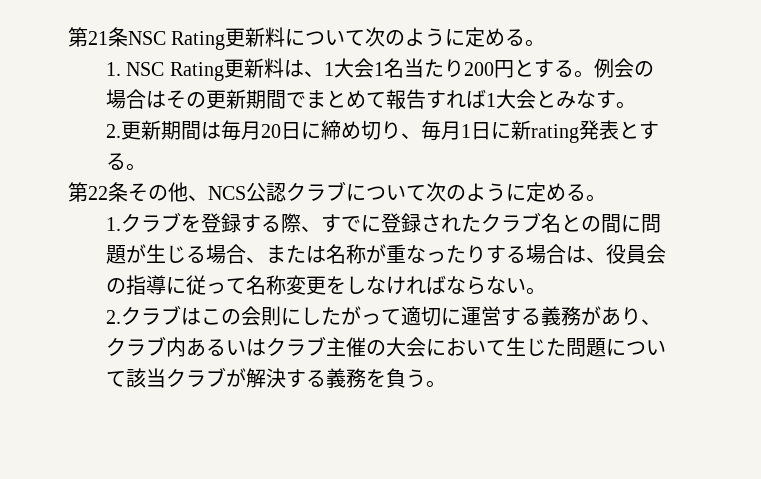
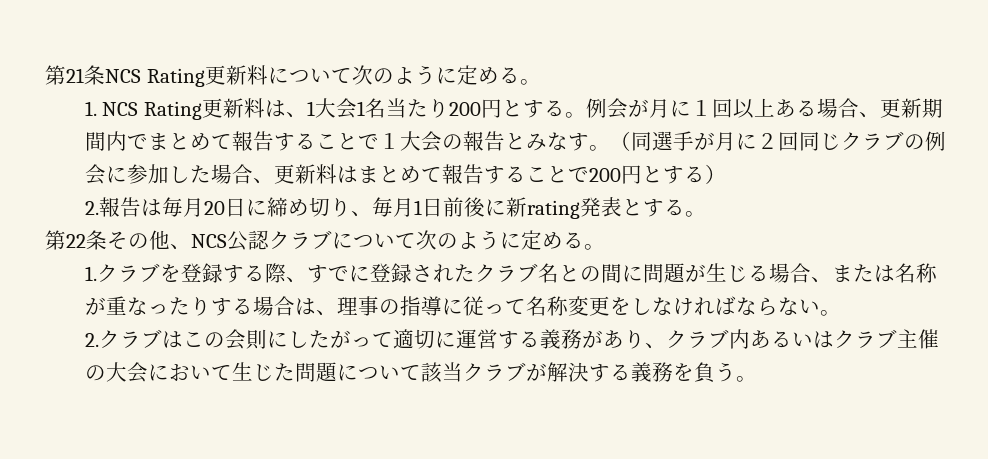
[128,31,166,45] NSC -> [105,69,141,83] NCS
[126,62,165,76] NSC -> [102,102,139,116] NCS
[633,61,654,77] [105,89,286,109] の場合はその更新期間 -> [627,98,943,119] [84,131,127,151] が月に１回以上ある場合、更新期間内
[445,89,536,109] れば1大会 -> [294,131,505,152] ることで１大会の報告
[105,120,201,140] // 2.更新期間 -> [609,131,946,151] [84,164,726,185] [84,197,141,217] （同選手が月に２回同じクラブの例会に参加した場合、更新料はまとめて報告することで200円とする） // 2.報告
(491, 131) none -> [442,197,485,217] 前後
[605,244,666,264] 役員会 -> [336,296,379,316] 理事

